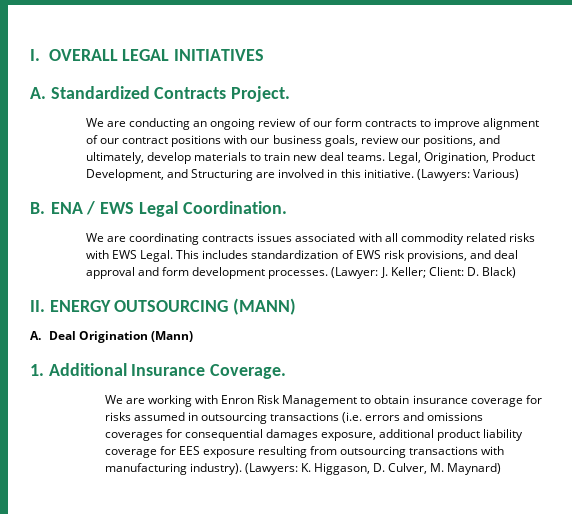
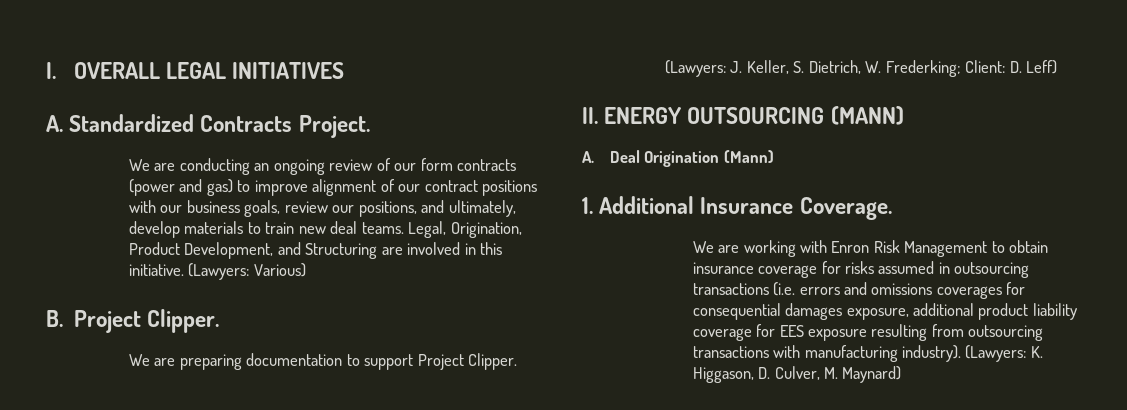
(417, 123) none -> [129,179,233,196] (power and gas)
[50,201,287,217] [85,233,535,245] [85,250,519,262] [85,267,426,279] ENA / EWS Legal Coordination. // We are coordinating contracts issues associated with all commodity related risks with EWS Legal. This includes standardization of EWS risk provisions, and deal approval and form development processes. (Lawyer: J. Keller; -> [73,309,219,333] [129,353,518,370] [665,60,961,77] Project Clipper. // We are preparing documentation to support Project Clipper. (Lawyers: J. Keller, S. Dietrich, W. Frederking;
[481,267,516,278] Black) -> [1026,60,1058,74] Leff)

